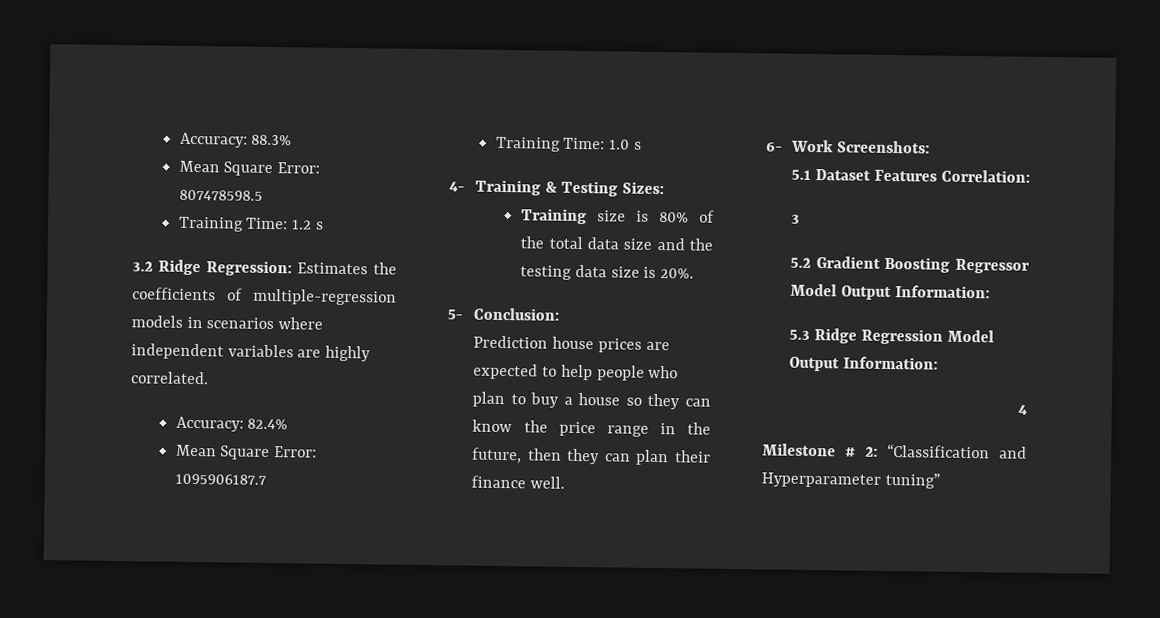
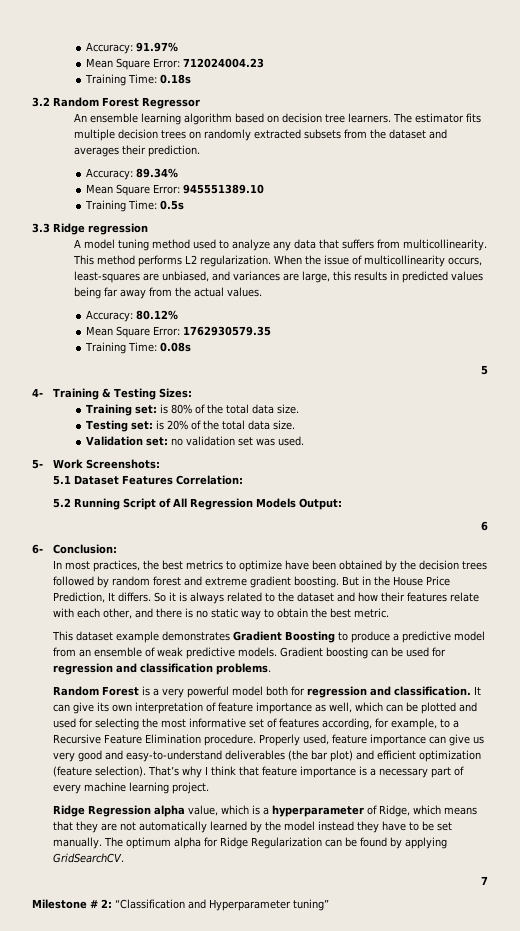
[179,132,293,148] [178,160,321,177] [178,189,263,201] [177,216,324,232] Accuracy: 88.3% // Mean Square Error: 807478598.5 // Training Time: 1.2 s -> [86,42,179,54] [86,58,265,70] [85,74,192,86] Accuracy: 91.97% // Mean Square Error: 712024004.23 // Training Time: 0.18s
[158,259,397,277] [132,287,397,306] [131,315,324,330] [131,343,372,362] [131,371,209,385] [175,416,289,432] [175,444,318,461] [174,473,267,485] [495,136,642,152] Ridge Regression: Estimates the coefficients of multiple-regression models in scenarios where independent variables are highly correlated. // Accuracy: 82.4% // Mean Square Error: 1095906187.7 // Training Time: 1.0 s -> [53,97,200,109] [74,113,482,125] [74,129,448,141] [74,145,201,157] [86,168,179,180] [86,184,265,196] [85,200,185,212] [32,223,148,235] [74,239,488,251] [73,255,483,267] [74,271,484,283] [74,287,263,299] [86,310,179,322] [86,326,272,338] [85,342,192,354] [481,365,488,375] Random Forest Regressor // An ensemble learning algorithm based on decision tree learners. The estimator fits multiple decision trees on randomly extracted subsets from the dataset and averages their prediction. // Accuracy: 89.34% // Mean Square Error: 945551389.10 // Training Time: 0.5s // 3.3 Ridge regression // A model tuning method used to analyze any data that suffers from multicollinearity. This method performs L2 regularization. When the issue of multicollinearity occurs, least-squares are unbiased, and variances are large, this results in predicted values being far away from the actual values. // Accuracy: 80.12% // Mean Square Error: 1762930579.35 // Training Time: 0.08s // 5
[597,210,627,222] size -> [135,405,158,414] set:
[623,237,713,251] [520,264,695,280] [447,307,561,321] [473,335,670,353] [473,363,679,381] [472,391,711,410] [472,419,711,437] [472,447,711,466] [471,475,566,489] [766,142,783,152] size and the testing data size is 20%. // 5- Conclusion: // Prediction house prices are expected to help people who plan to buy a house so they can know the price range in the future, then they can plan their finance well. // 6- -> [277,404,300,414] [86,420,296,432] [86,436,305,446] [32,459,43,469] size. // Testing set: is 20% of the total data size. // Validation set: no validation set was used. // 5-
[791,214,801,224] [790,256,1030,274] [790,283,990,301] [789,328,994,345] [789,356,939,372] [1018,404,1028,415] 3 // 5.2 Gradient Boosting Regressor Model Output Information: // 5.3 Ridge Regression Model Output Information: // 4 -> [53,498,343,510] [481,521,488,531] [32,544,118,554] [53,560,488,572] [53,576,451,588] [53,592,480,604] [53,608,390,620] [52,631,486,643] [53,647,447,659] [53,663,272,675] [53,686,482,698] [53,702,478,714] [53,718,460,730] [53,734,485,746] [53,750,482,762] [53,766,465,778] [53,782,210,794] [53,805,478,817] [53,821,453,833] [53,837,448,849] [53,853,125,863] [481,876,488,885] 5.2 Running Script of All Regression Models Output: // 6 // 6- Conclusion: // In most practices, the best metrics to optimize have been obtained by the decision trees followed by random forest and extreme gradient boosting. But in the House Price Prediction, It differs. So it is always related to the dataset and how their features relate with each other, and there is no static way to obtain the best metric. // This dataset example demonstrates Gradient Boosting to produce a predictive model from an ensemble of weak predictive models. Gradient boosting can be used for regression and classification problems. // Random Forest is a very powerful model both for regression and classification. It can give its own interpretation of feature importance as well, which can be plotted and used for selecting the most informative set of features according, for example, to a Recursive Feature Elimination procedure. Properly used, feature importance can give us very good and easy-to-understand deliverables (the bar plot) and efficient optimization (feature selection). That’s why I think that feature importance is a necessary part of every machine learning project. // Ridge Regression alpha value, which is a hyperparameter of Ridge, which means that they are not automatically learned by the model instead they have to be set manually. The optimum alpha for Ridge Regularization can be found by applying GridSearchCV. // 7

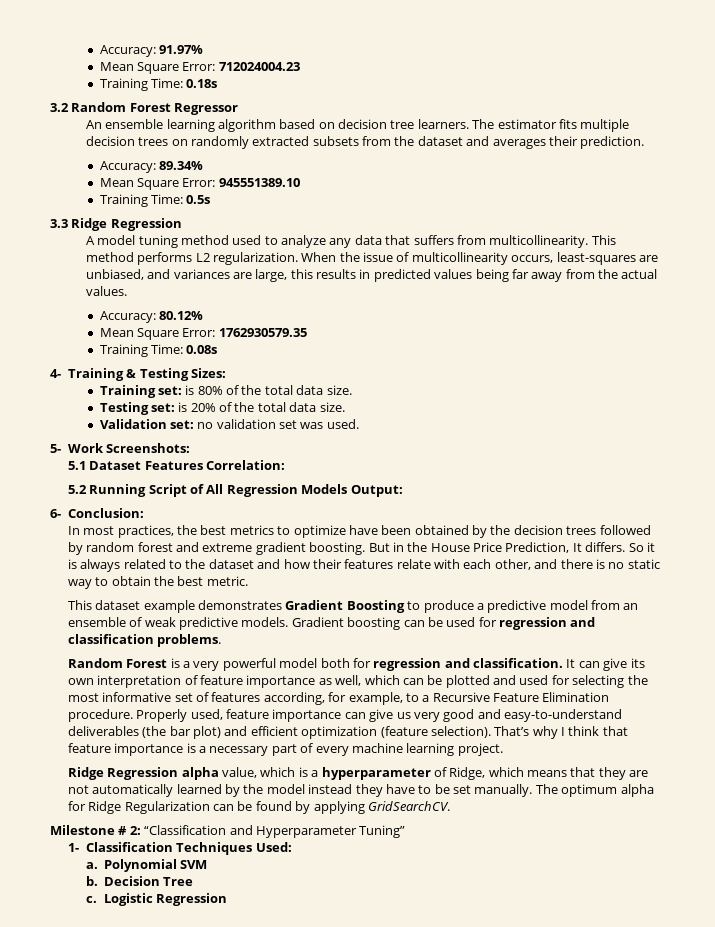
[88,223,148,235] regression -> [110,218,182,231] Regression
[481,365,488,375] // 5 -> (218, 349) none
[481,521,488,531] // 6 -> (403, 491) none
[481,876,488,885] // 7 -> (450, 806) none
[293,899,329,911] tuning” -> [359,825,406,838] [67,842,292,855] [85,859,208,872] [85,876,194,886] [85,893,228,906] Tuning” // 1- Classification Techniques Used: // a. Polynomial SVM // b. Decision Tree // c. Logistic Regression

